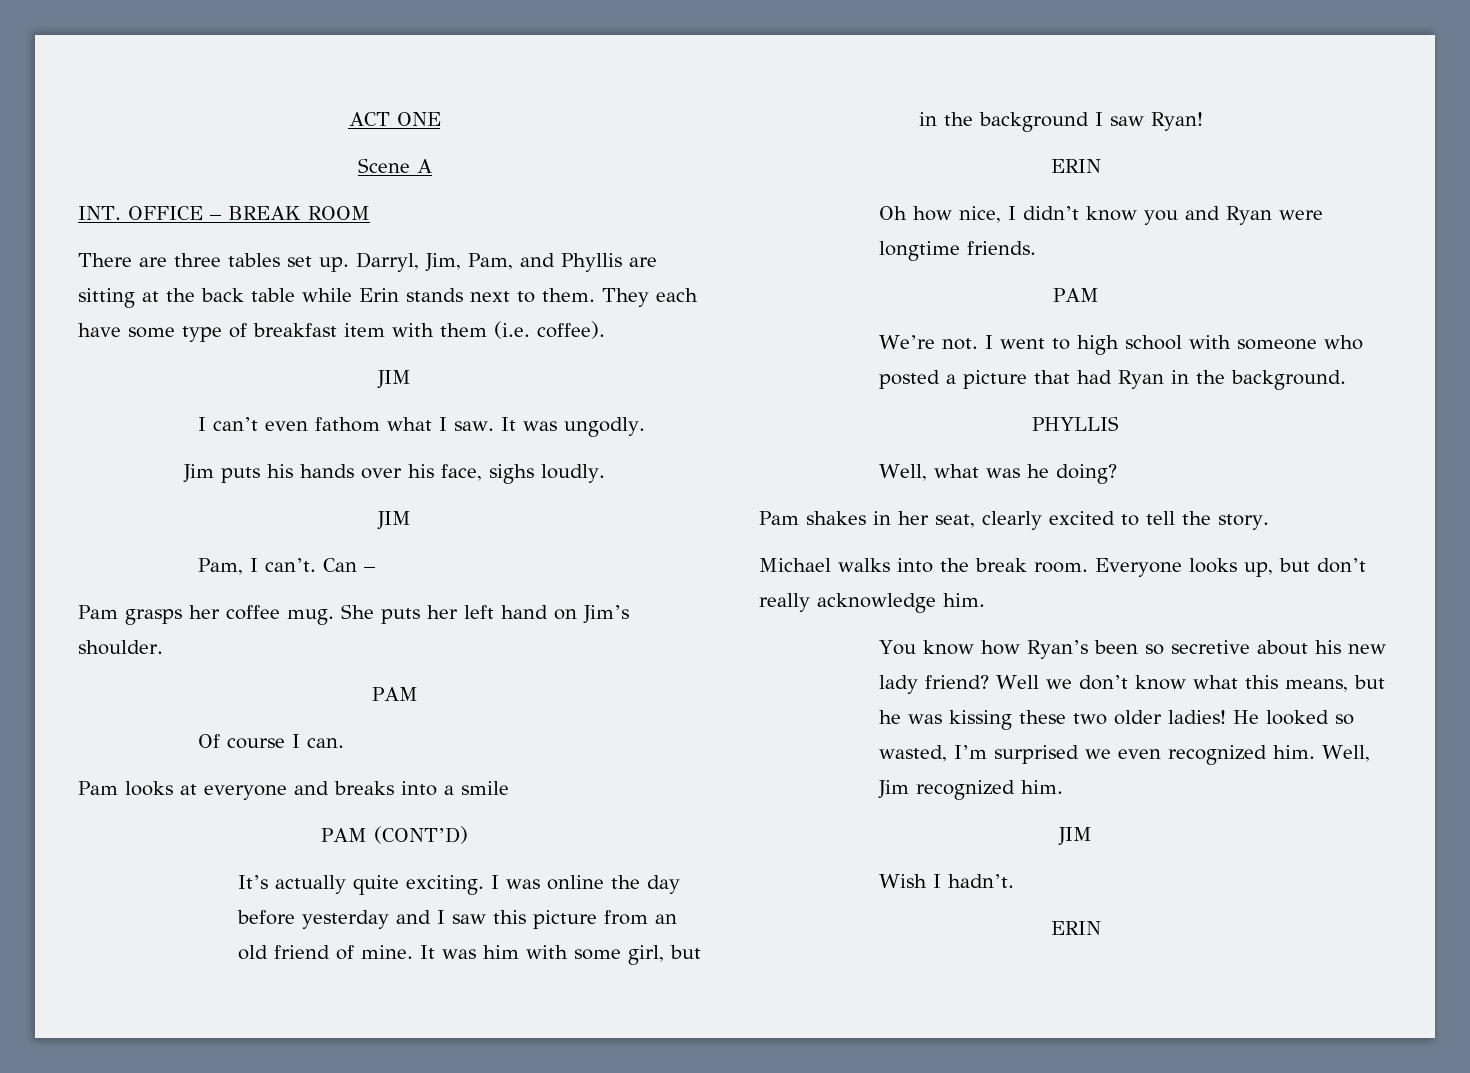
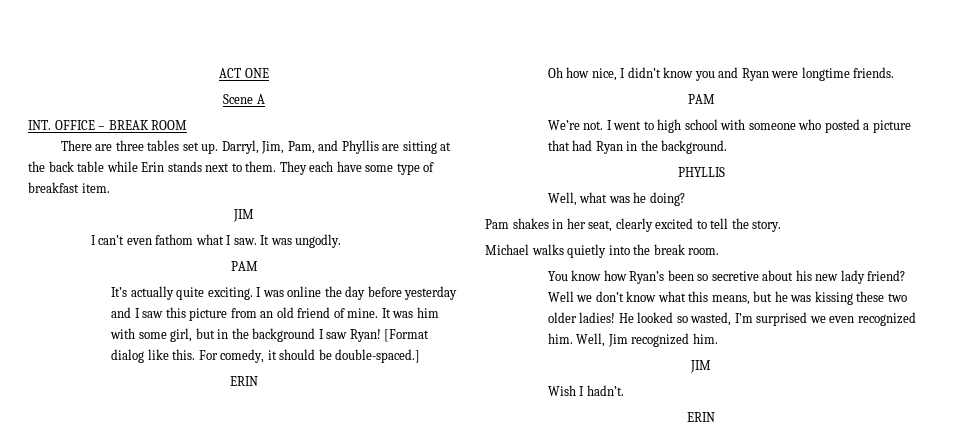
[344,321,605,339] item with them (i.e. coffee). -> [81,183,110,193] item.
[183,464,606,484] [377,511,411,530] [198,558,376,575] [78,604,629,625] [78,640,163,655] [371,687,418,701] [198,734,345,749] [78,781,509,800] [321,826,468,844] Jim puts his hands over his face, sighs loudly. // JIM // Pam, I can’t. Can – // Pam grasps her coffee mug. She puts her left hand on Jim’s shoulder. // PAM // Of course I can. // Pam looks at everyone and breaks into a smile // PAM (CONT’D) -> [230,261,258,271] PAM
(1204, 121) none -> [384,329,430,342] [111,349,421,363] [Format dialog like this. For comedy, it should be double-spaced.]
(890, 565) none -> [567,244,607,258] quietly
[1095,558,1366,577] [759,593,985,613] Everyone looks up, but don’t really acknowledge him. -> (720, 251) none

